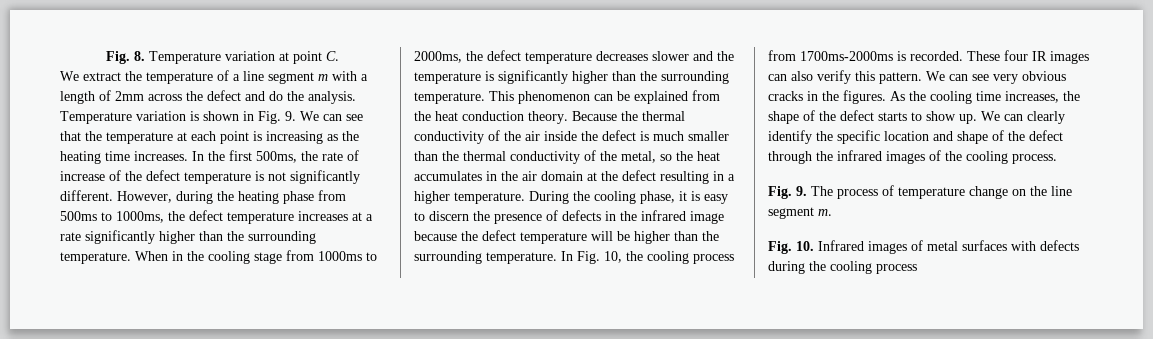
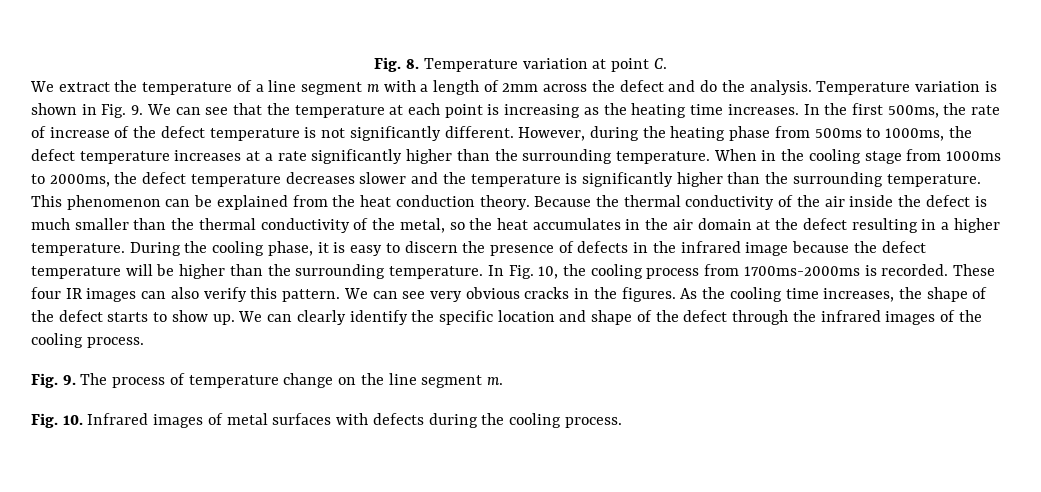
[876,264,917,274] process -> [564,417,622,428] process.

